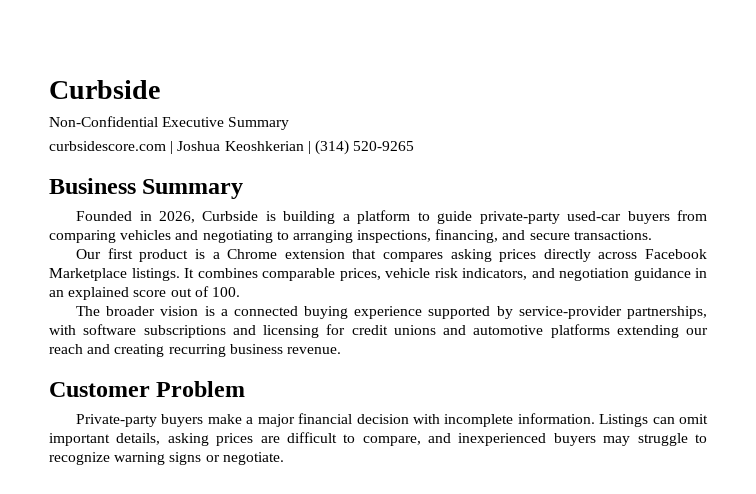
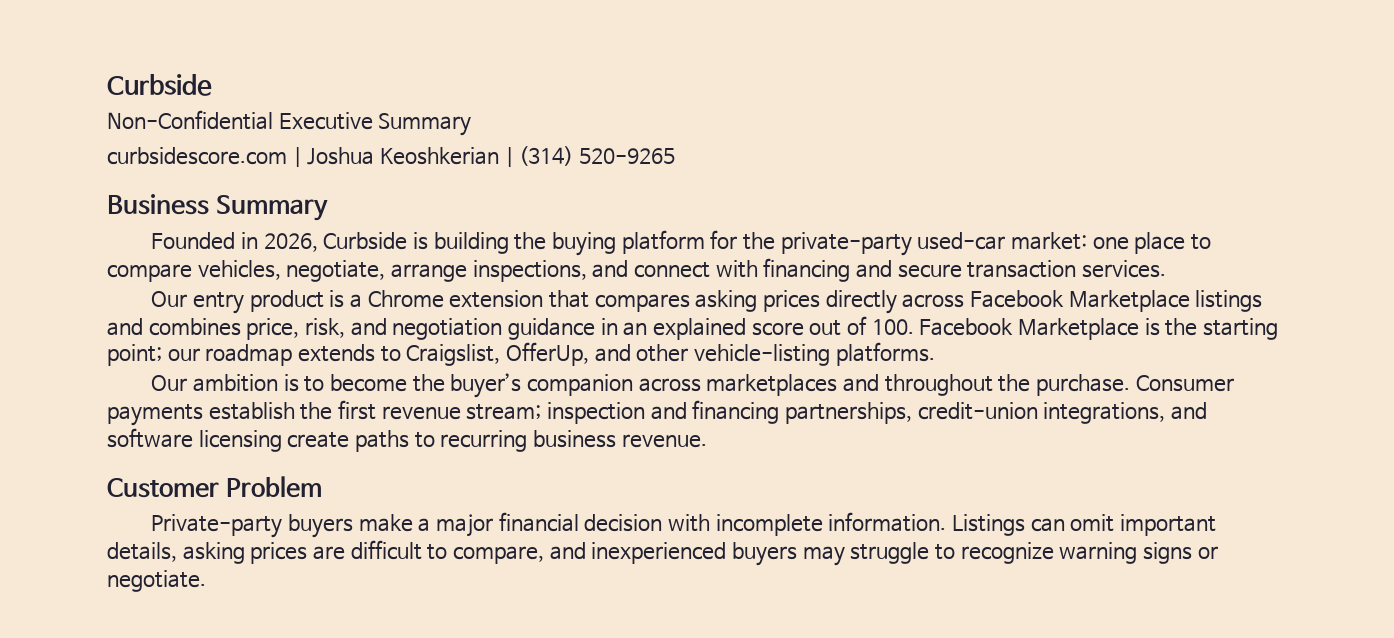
[342,210,707,224] [49,229,652,243] [76,248,133,259] a platform to guide private-party used-car buyers from comparing vehicles and negotiating to arranging inspections, financing, and secure transactions. // Our first -> [514,230,1212,256] [107,258,1166,282] [151,291,245,314] the buying platform for the private-party used-car market: one place to compare vehicles, negotiate, arrange inspections, and connect with financing and secure transaction services. // Our entry
[131,268,527,281] listings. It combines comparable prices, vehicle risk indicators, -> [1195,290,1263,312] [107,318,345,340] listings and combines price, risk,
[76,306,707,319] [49,324,708,338] [49,344,165,357] // The broader vision is a connected buying experience supported by service-provider partnerships, with software subscriptions and licensing for credit unions and automotive platforms extending our reach and creating -> [919,318,1278,340] [107,342,935,366] [151,373,1234,398] [107,400,1207,426] [107,428,435,452] Facebook Marketplace is the starting point; our roadmap extends to Craigslist, OfferUp, and other vehicle-listing platforms. // Our ambition is to become the buyer’s companion across marketplaces and throughout the purchase. Consumer payments establish the first revenue stream; inspection and financing partnerships, credit-union integrations, and software licensing create paths to

